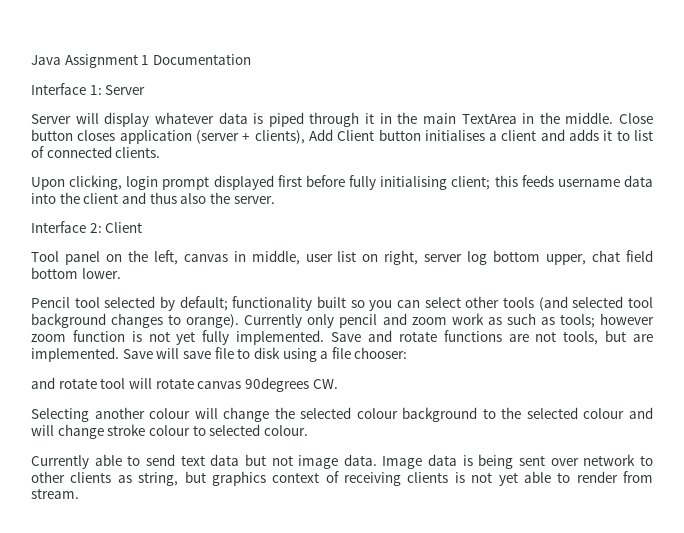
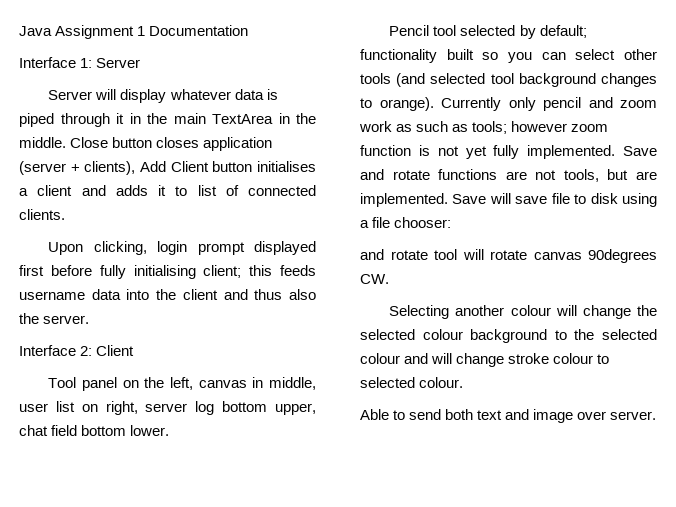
[31,454,653,469] [31,471,653,486] [31,488,79,499] Currently able to send text data but not image data. Image data is being sent over network to other clients as string, but graphics context of receiving clients is not yet able to render from stream. -> [360,409,657,423] Able to send both text and image over server.

